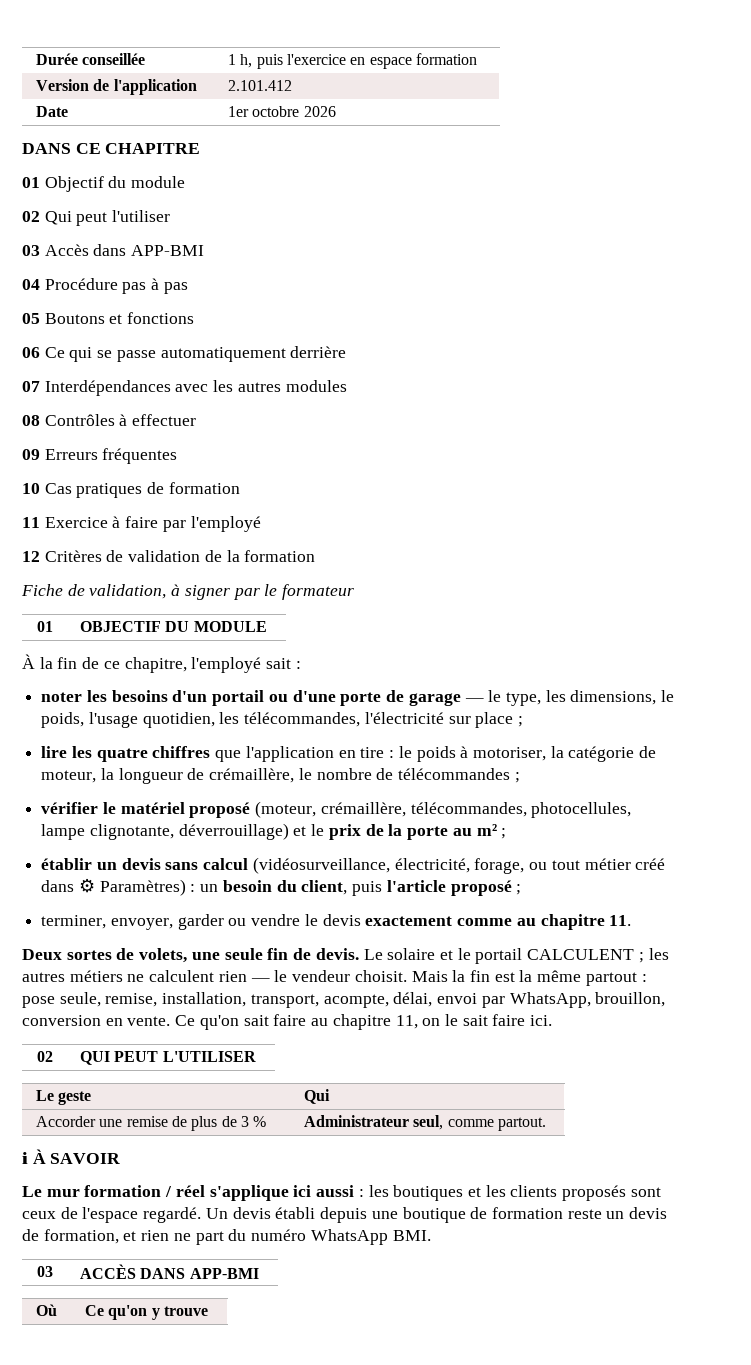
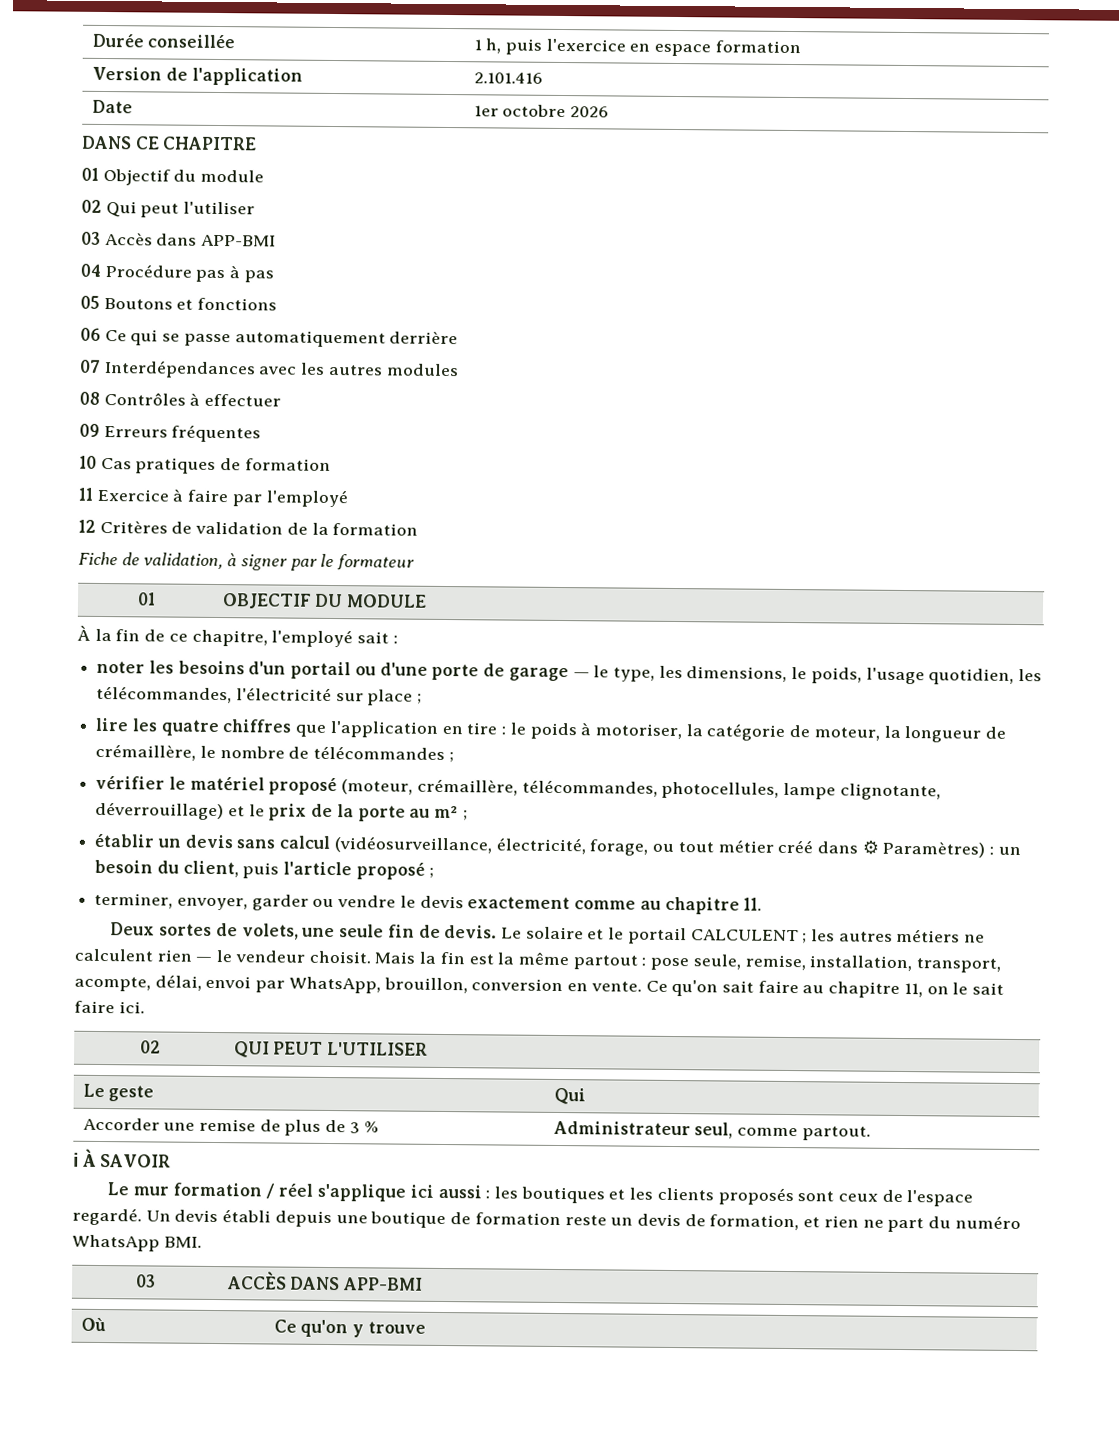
[227,80,292,91] 2.101.412 -> [473,72,543,84] 2.101.416

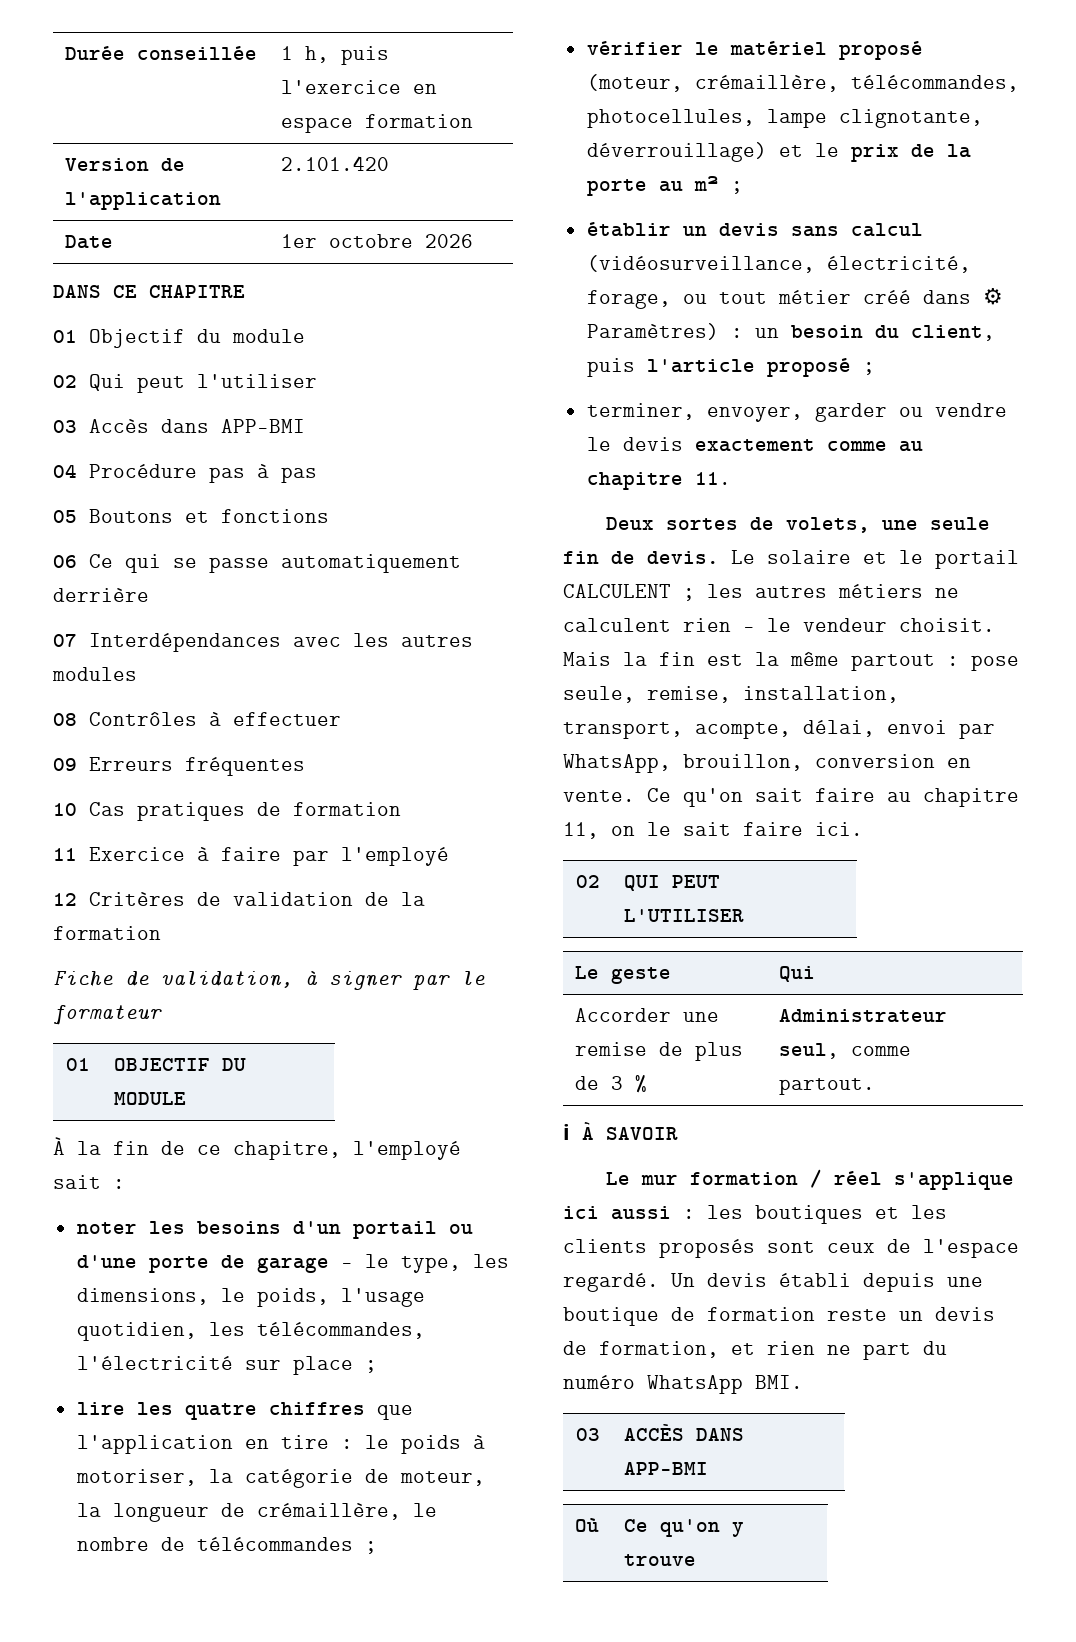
[473,72,543,84] 2.101.416 -> [281,156,390,171] 2.101.420

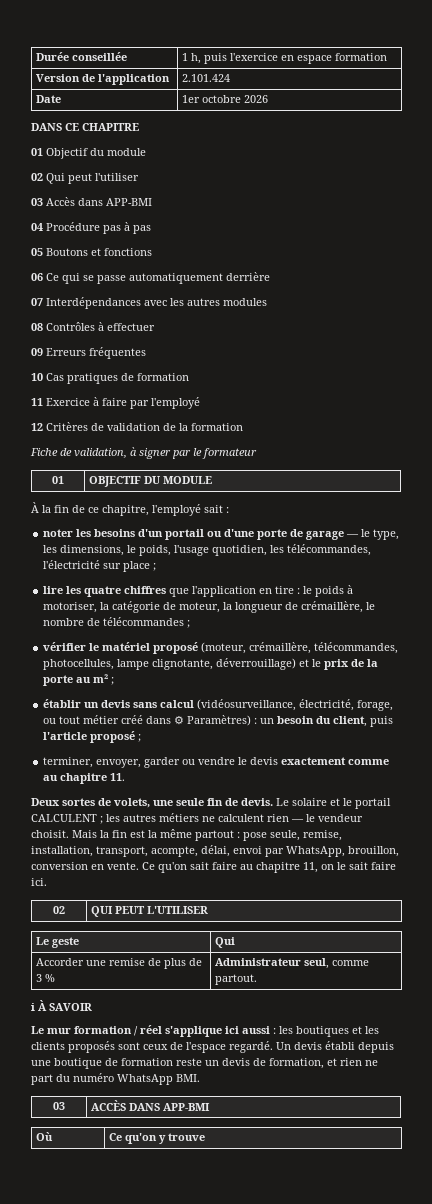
[281,156,390,171] 2.101.420 -> [181,74,230,82] 2.101.424

